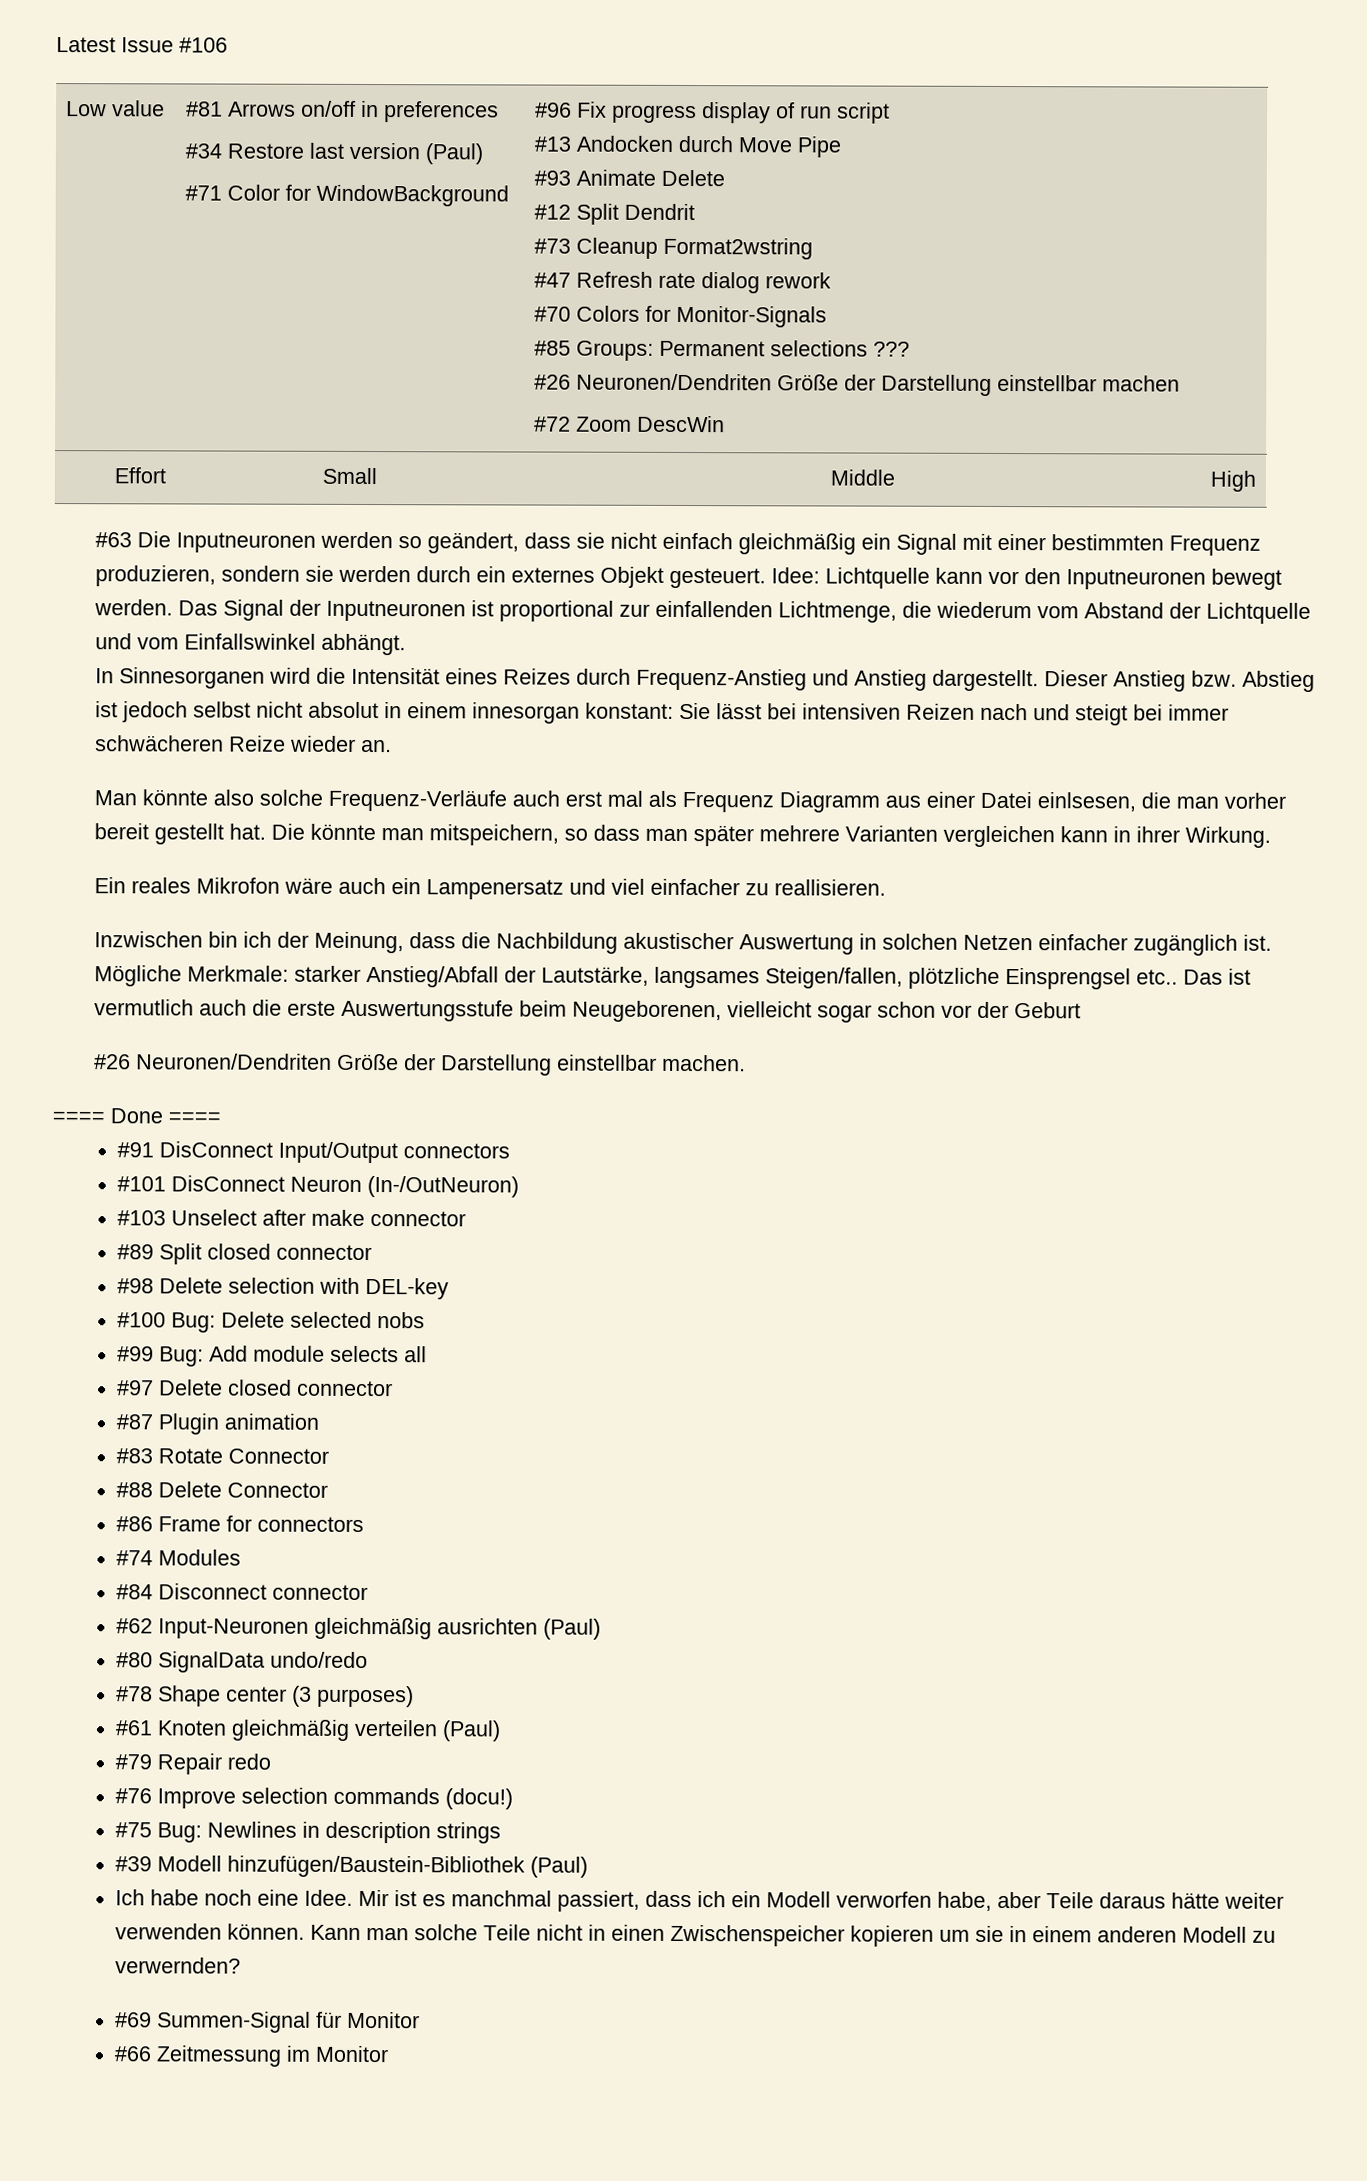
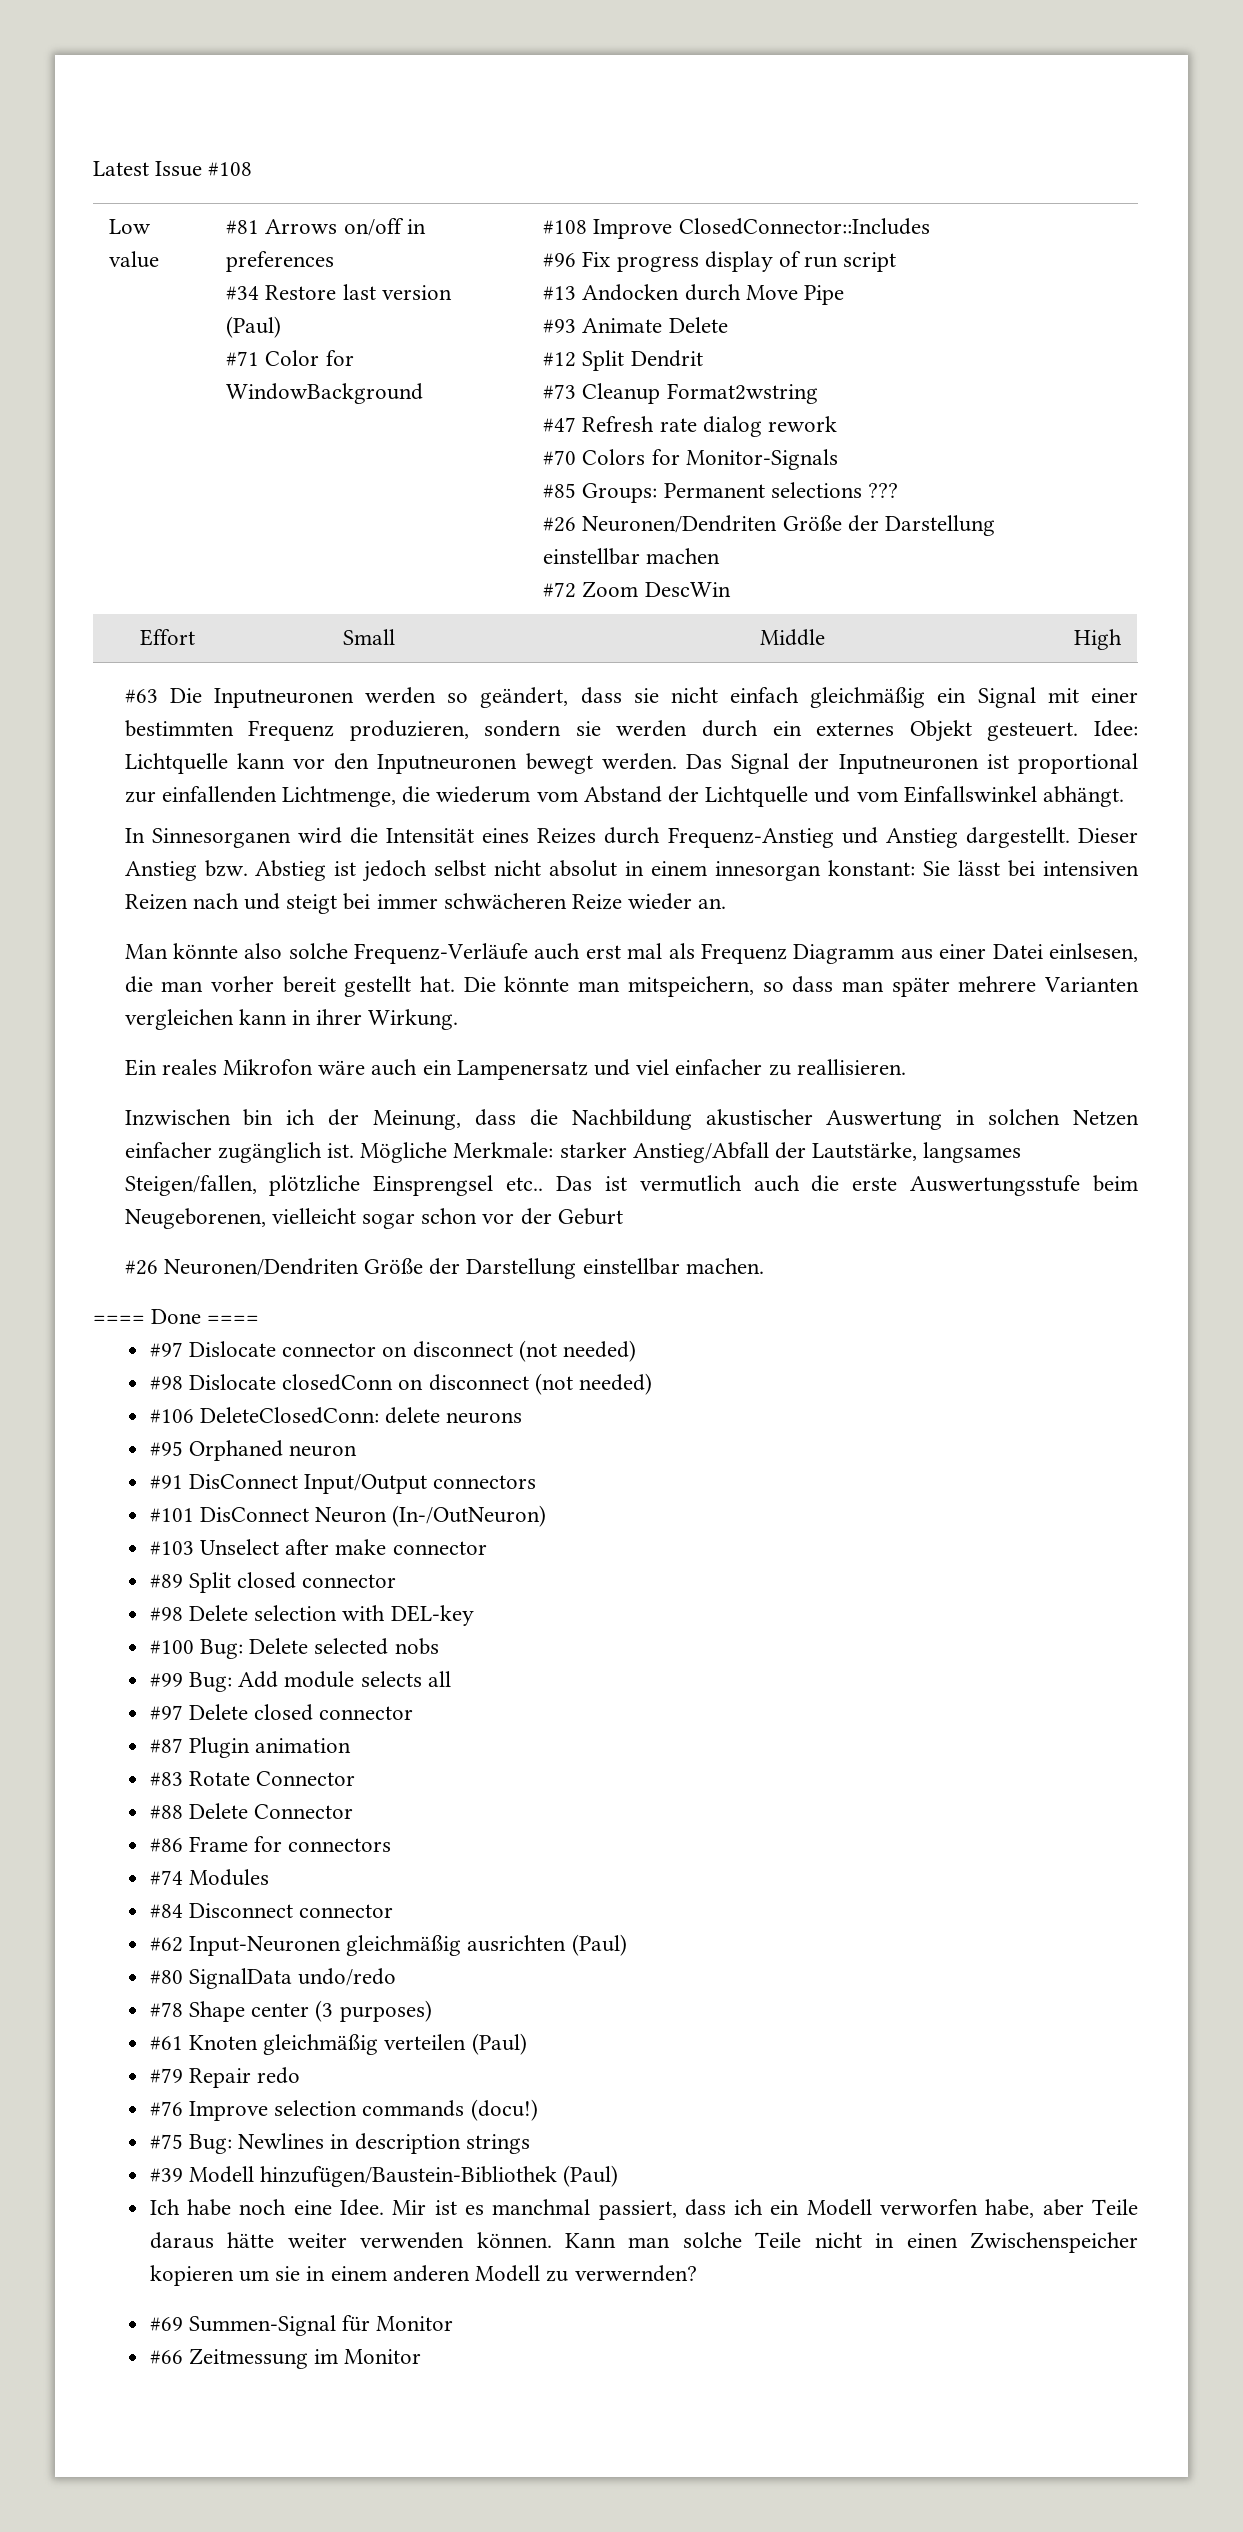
[179,37,228,53] #106 -> [208,162,253,176] #108
(510, 195) none -> [543,218,930,239] #108 Improve ClosedConnector::Includes //
(221, 1117) none -> [149,1340,637,1362] [149,1373,653,1395] [149,1407,523,1424] [149,1440,358,1461] // #97 Dislocate connector on disconnect (not needed) // #98 Dislocate closedConn on disconnect (not needed) // #106 DeleteClosedConn: delete neurons // #95 Orphaned neuron

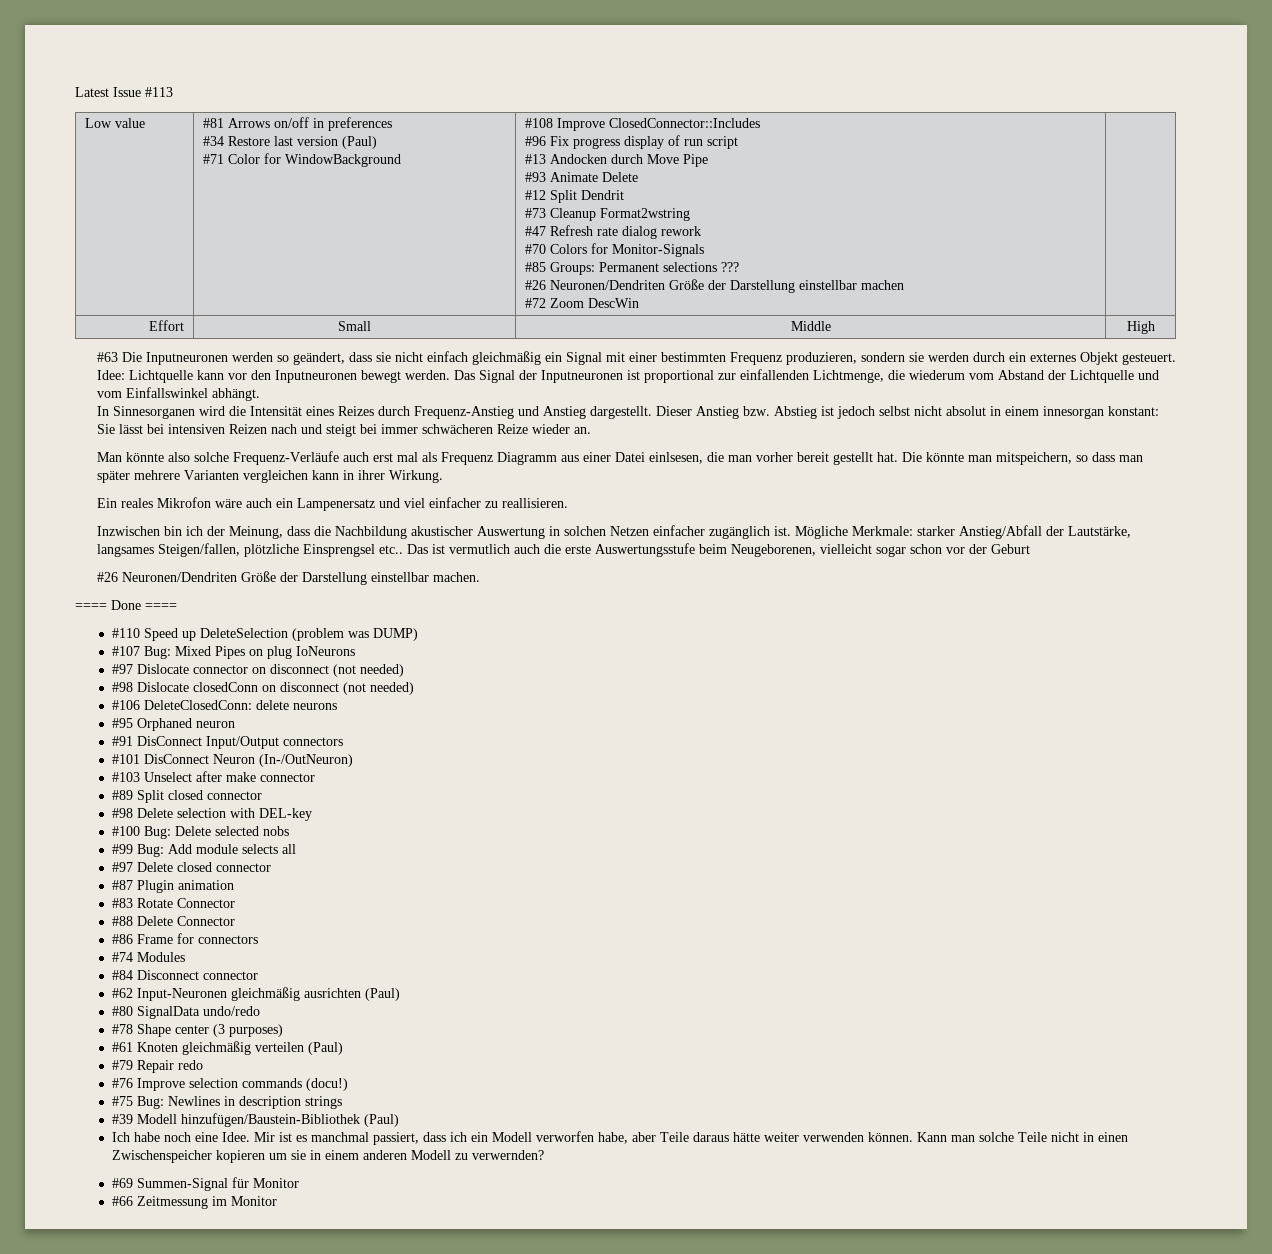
[208,162,253,176] #108 -> [145,87,173,97] #113
(260, 1319) none -> [111,628,418,641] [111,646,355,659] // #110 Speed up DeleteSelection (problem was DUMP) // #107 Bug: Mixed Pipes on plug IoNeurons

